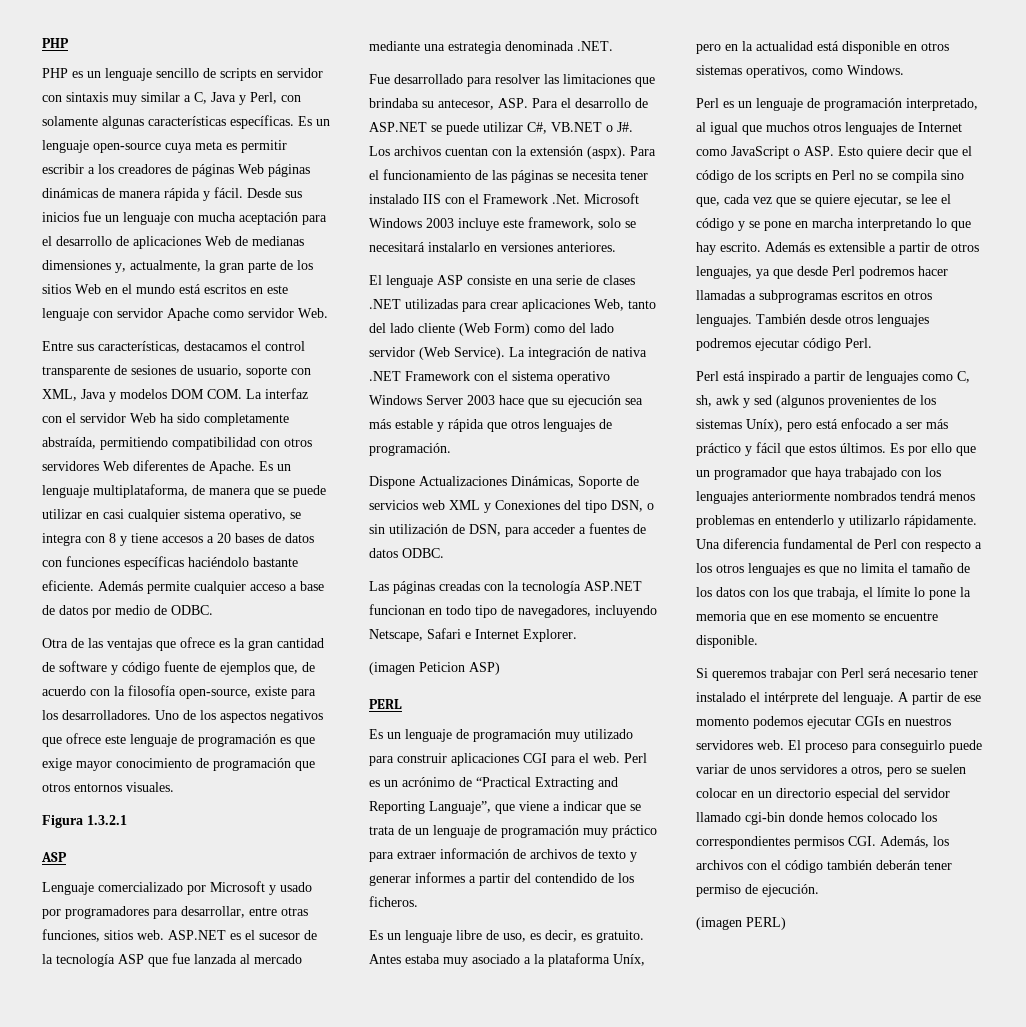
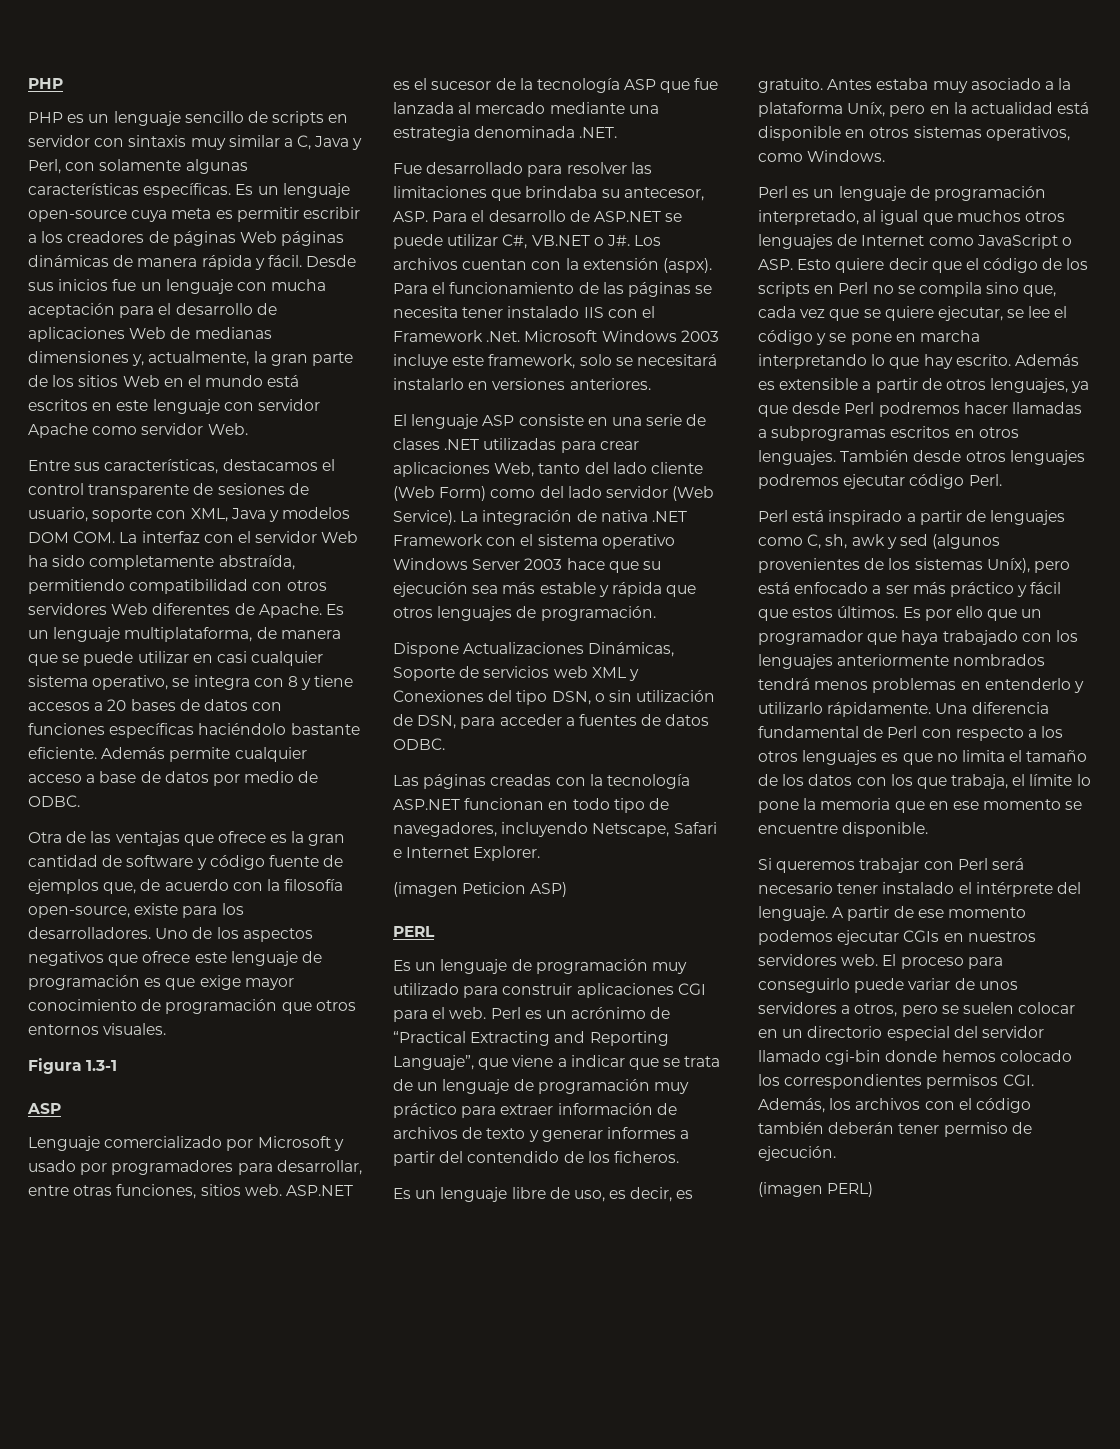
[87,815,127,825] 1.3.2.1 -> [86,1060,118,1071] 1.3-1

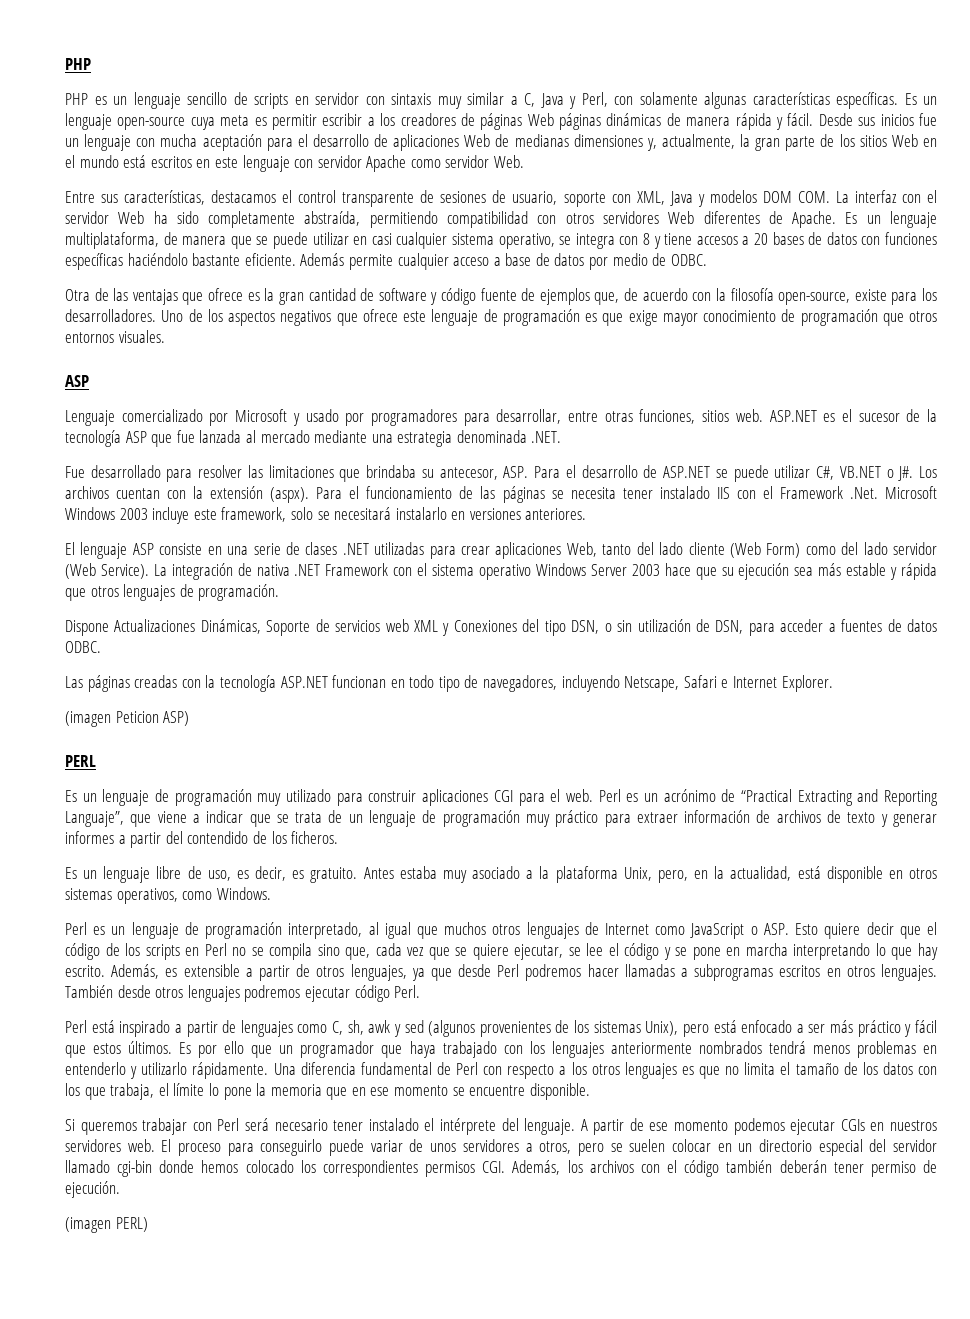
[28,1058,118,1074] // Figura 1.3-1 -> (165, 336) none
[847,102,926,117] Uníx, pero -> [623,867,688,883] Unix, pero,
[970,102,1053,114] actualidad -> [730,866,792,881] actualidad,
[1014,354,1079,366] Además -> [111,964,160,979] Además,
[986,558,1030,573] Uníx), -> [645,1021,679,1036] Unix),

